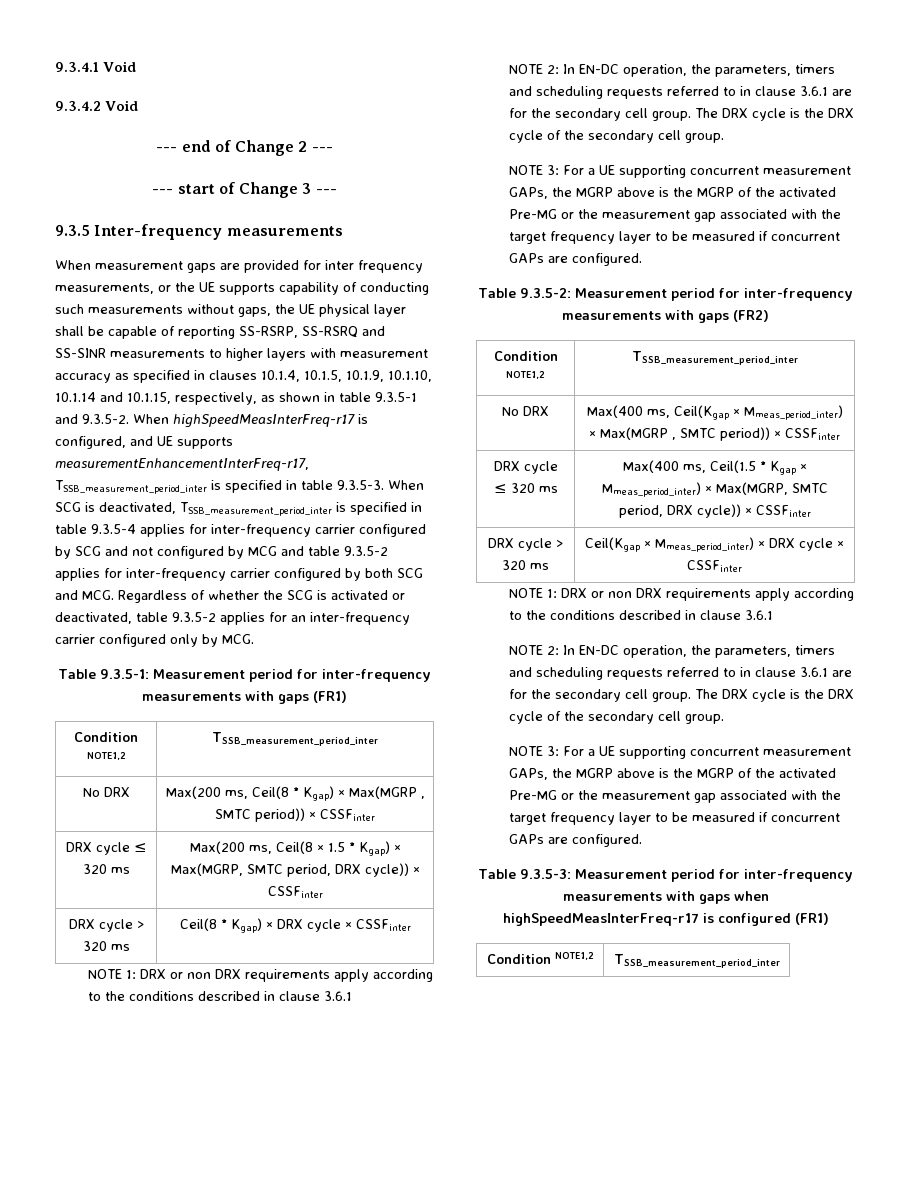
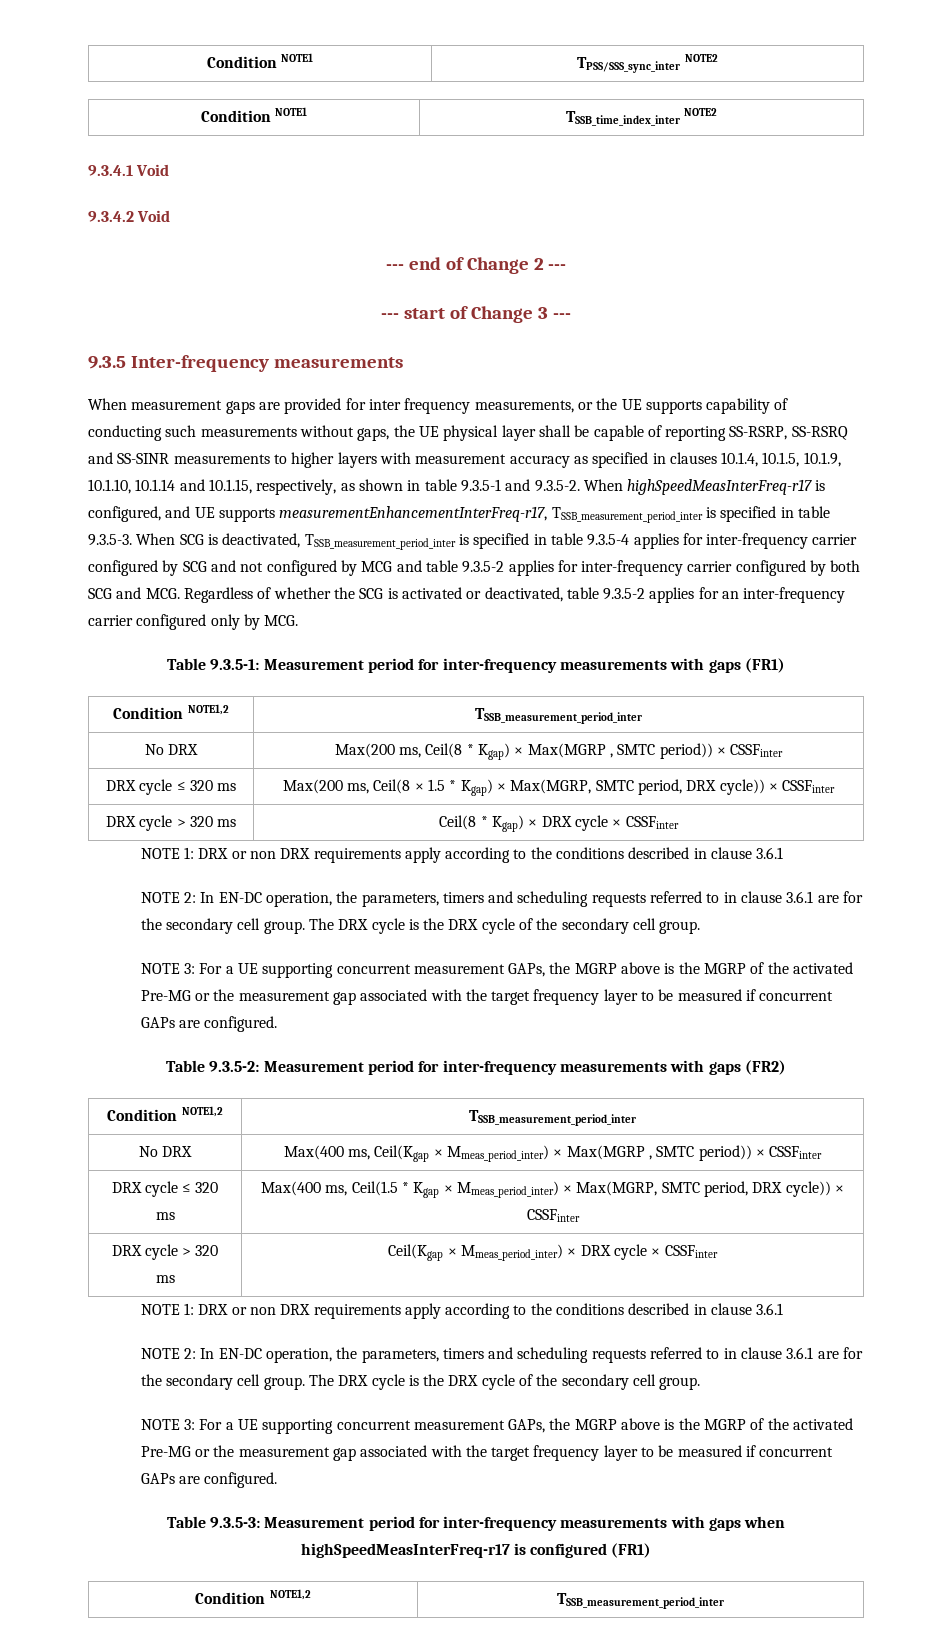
(55, 67) none -> [206,53,314,68] [577,54,718,73] [200,107,308,122] [565,108,718,126] Condition NOTE1 | TPSS/SSS_sync_inter NOTE2 // Condition NOTE1 | TSSB_time_index_inter NOTE2 //

